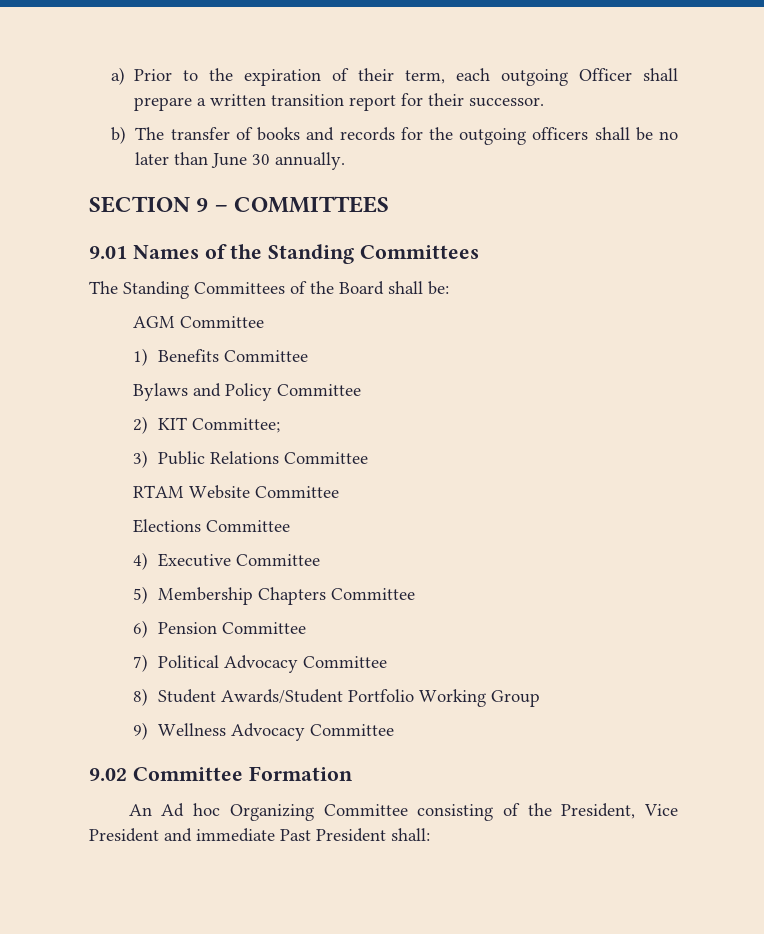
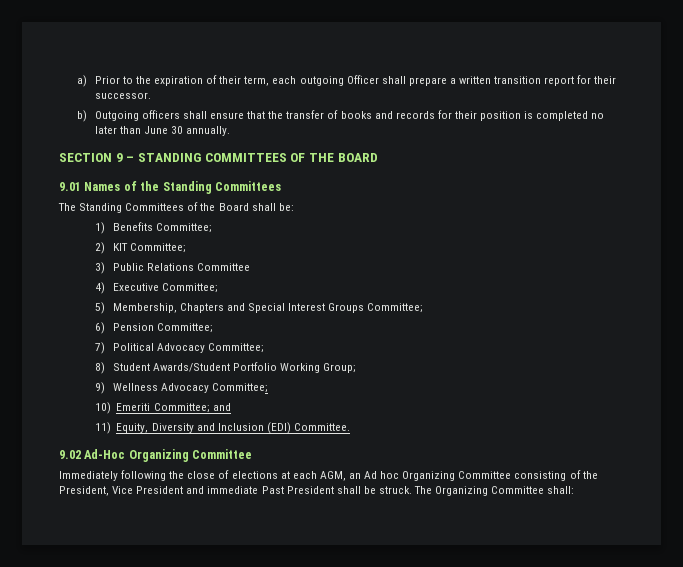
[135,127,165,140] The -> [94,110,284,121] Outgoing officers shall ensure that the
[428,127,653,145] the outgoing officers shall be -> [454,111,589,121] their position is completed
(228, 208) none -> [137,153,201,162] STANDING
(390, 204) none -> [290,153,378,162] OF THE BOARD
[133,316,265,328] // AGM Committee -> (294, 207) none
[223,350,308,362] [133,383,362,401] Committee // Bylaws and Policy Committee -> [155,223,212,233] Committee;
[133,485,340,499] [133,519,291,533] [133,552,320,570] [133,586,415,605] RTAM Website Committee // Elections Committee // 4) Executive Committee // 5) Membership Chapters Committee -> [94,282,218,294] [94,302,424,314] 4) Executive Committee; // 5) Membership, Chapters and Special Interest Groups Committee;
[221,622,306,634] Committee -> [156,323,213,333] Committee;
[302,656,387,668] Committee -> [207,343,264,353] Committee;
[490,690,540,707] Group -> [322,363,356,373] Group;
[309,724,394,736] [89,766,353,781] [128,804,152,816] Committee // 9.02 Committee Formation // An -> [211,383,268,393] [94,402,231,414] [94,422,350,434] [59,449,253,462] [59,470,361,481] Committee; // 10) Emeriti Committee; and // 11) Equity, Diversity and Inclusion (EDI) Committee. // 9.02 Ad-Hoc Organizing Committee // Immediately following the close of elections at each AGM, an
(386, 835) none -> [336,486,545,496] shall be struck. The Organizing Committee

